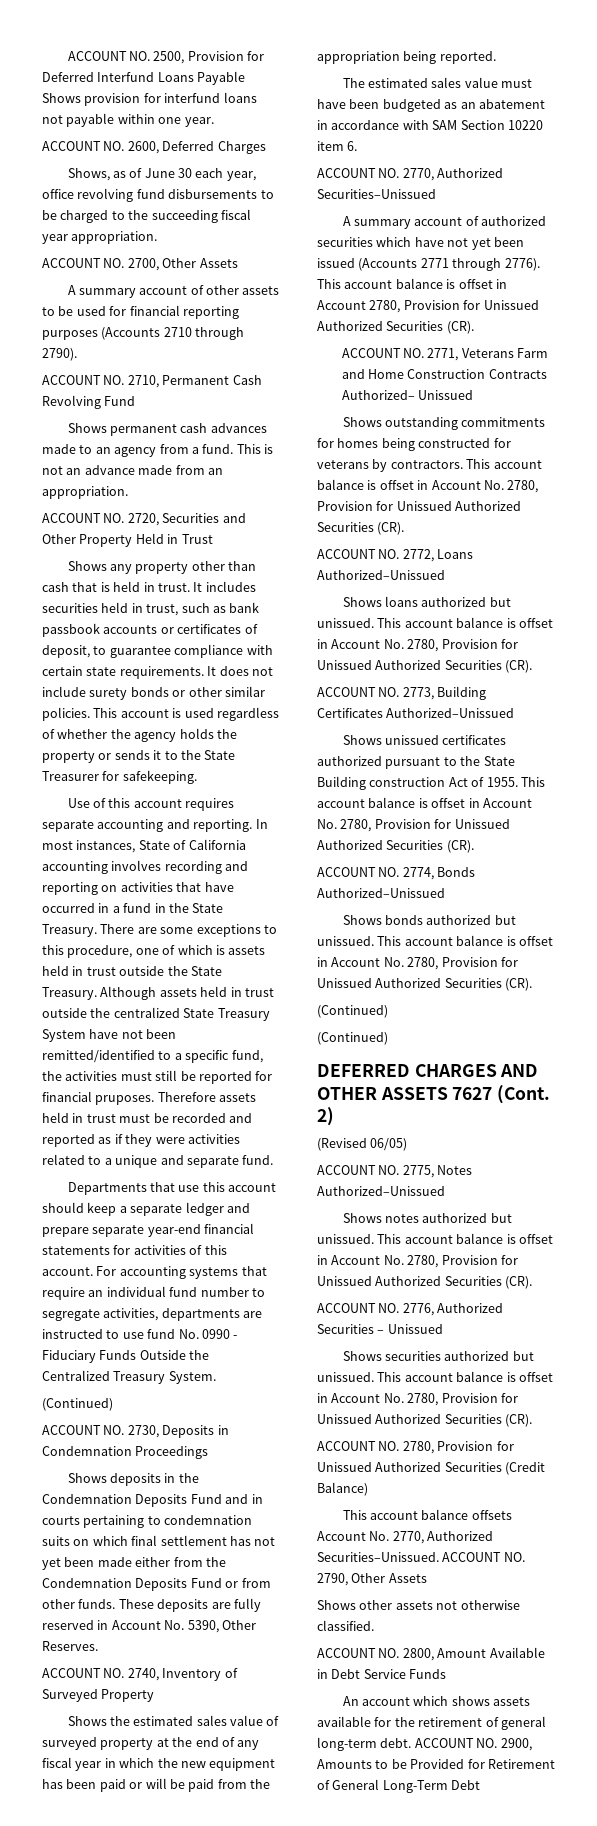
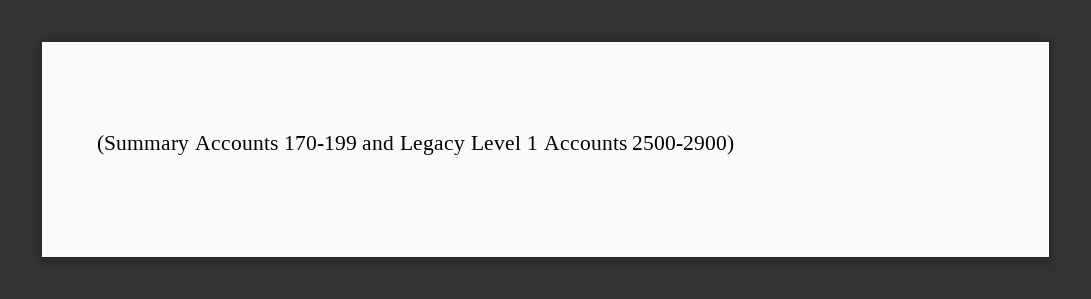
[67,51,265,64] [42,71,246,85] [42,92,257,106] [42,113,214,127] [42,141,266,154] [67,168,256,181] [42,188,274,202] [42,209,251,223] [42,231,158,244] [42,258,238,271] [67,285,280,298] [42,305,239,319] [42,327,245,340] [42,348,77,361] [42,375,262,388] [42,395,136,409] [67,423,267,436] [42,444,273,457] [42,465,223,475] [42,486,128,499] [42,513,246,526] [42,533,213,547] [67,561,257,574] [42,581,256,592] [42,602,260,616] [42,623,258,637] [42,644,273,658] [42,666,273,679] [42,686,265,700] [42,707,279,721] [42,728,237,742] [42,750,236,763] [42,770,197,784] [67,798,235,811] [42,819,268,832] [42,839,246,853] [42,860,249,874] [42,882,234,895] [42,903,224,913] [42,924,277,937] [42,945,266,958] [42,965,222,976] [42,986,274,1000] [42,1007,270,1021] [42,1029,177,1042] [42,1050,263,1063] [42,1070,273,1084] [42,1091,257,1105] [42,1112,253,1123] [42,1134,240,1147] [42,1154,274,1168] [67,1182,277,1195] [42,1202,250,1216] [42,1223,255,1237] [42,1245,227,1255] [42,1266,267,1279] [42,1286,265,1300] [42,1308,263,1321] [42,1329,238,1339] [42,1350,210,1363] [42,1370,216,1384] [42,1398,113,1411] [42,1425,229,1438] [42,1446,209,1459] [67,1473,199,1486] [42,1494,263,1507] [42,1515,253,1528] [42,1535,276,1546] [42,1557,226,1570] [42,1578,271,1591] [42,1598,261,1612] [42,1620,256,1633] [42,1641,98,1651] [42,1668,238,1681] [42,1689,155,1702] [67,1715,280,1726] [42,1737,260,1750] [42,1757,276,1771] [42,1778,270,1792] [317,51,496,64] [342,77,533,88] [317,99,545,112] [317,120,543,130] [317,141,358,151] [317,168,504,181] [317,189,436,199] [342,216,547,229] [317,237,524,250] [317,258,540,271] [317,278,507,289] [317,300,539,313] [317,321,474,334] [341,348,549,361] [341,369,547,379] [341,390,474,400] [342,417,546,430] [317,438,511,451] [317,459,542,472] [317,479,539,493] [317,501,522,511] [317,522,405,535] [317,549,474,562] [317,570,445,580] [342,596,511,607] [317,617,553,628] [317,639,518,652] [317,660,533,673] [317,686,487,700] [317,708,515,718] [342,735,507,745] [317,756,515,769] [317,776,545,790] [317,797,532,808] [317,819,510,832] [317,840,474,853] [317,867,476,880] [317,888,445,898] [342,915,516,925] [317,935,553,946] [317,957,518,970] [317,978,533,991] [317,1005,388,1018] [317,1032,388,1045] [317,1064,539,1077] [317,1085,551,1104] [317,1107,334,1126] [317,1138,408,1151] [317,1165,473,1178] [317,1186,445,1196] [342,1213,512,1223] [317,1233,553,1244] [317,1255,518,1268] [317,1276,533,1289] [317,1303,504,1316] [317,1324,443,1334] [342,1351,534,1361] [317,1371,553,1382] [317,1393,518,1406] [317,1414,533,1427] [317,1441,514,1454] [317,1462,546,1475] [317,1482,368,1496] [342,1509,512,1520] [317,1531,494,1544] [317,1552,525,1562] [317,1573,427,1586] [317,1600,520,1610] [317,1620,374,1631] [317,1647,545,1661] [317,1669,447,1679] [342,1696,531,1706] [317,1716,546,1730] [317,1737,532,1751] [317,1759,555,1769] [317,1779,481,1793] ACCOUNT NO. 2500, Provision for Deferred Interfund Loans Payable Shows provision for interfund loans not payable within one year. // ACCOUNT NO. 2600, Deferred Charges // Shows, as of June 30 each year, office revolving fund disbursements to be charged to the succeeding fiscal year appropriation. // ACCOUNT NO. 2700, Other Assets // A summary account of other assets to be used for financial reporting purposes (Accounts 2710 through 2790). // ACCOUNT NO. 2710, Permanent Cash Revolving Fund // Shows permanent cash advances made to an agency from a fund. This is not an advance made from an appropriation. // ACCOUNT NO. 2720, Securities and Other Property Held in Trust // Shows any property other than cash that is held in trust. It includes securities held in trust, such as bank passbook accounts or certificates of deposit, to guarantee compliance with certain state requirements. It does not include surety bonds or other similar policies. This account is used regardless of whether the agency holds the property or sends it to the State Treasurer for safekeeping. // Use of this account requires separate accounting and reporting. In most instances, State of California accounting involves recording and reporting on activities that have occurred in a fund in the State Treasury. There are some exceptions to this procedure, one of which is assets held in trust outside the State Treasury. Although assets held in trust outside the centralized State Treasury System have not been remitted/identified to a specific fund, the activities must still be reported for financial pruposes. Therefore assets held in trust must be recorded and reported as if they were activities related to a unique and separate fund. // Departments that use this account should keep a separate ledger and prepare separate year-end financial statements for activities of this account. For accounting systems that require an individual fund number to segregate activities, departments are instructed to use fund No. 0990 - Fiduciary Funds Outside the Centralized Treasury System. // (Continued) // ACCOUNT NO. 2730, Deposits in Condemnation Proceedings // Shows deposits in the Condemnation Deposits Fund and in courts pertaining to condemnation suits on which final settlement has not yet been made either from the Condemnation Deposits Fund or from other funds. These deposits are fully reserved in Account No. 5390, Other Reserves. // ACCOUNT NO. 2740, Inventory of Surveyed Property // Shows the estimated sales value of surveyed property at the end of any fiscal year in which the new equipment has been paid or will be paid from the appropriation being reported. // The estimated sales value must have been budgeted as an abatement in accordance with SAM Section 10220 item 6. // ACCOUNT NO. 2770, Authorized Securities–Unissued // A summary account of authorized securities which have not yet been issued (Accounts 2771 through 2776). This account balance is offset in Account 2780, Provision for Unissued Authorized Securities (CR). // ACCOUNT NO. 2771, Veterans Farm and Home Construction Contracts Authorized– Unissued // Shows outstanding commitments for homes being constructed for veterans by contractors. This account balance is offset in Account No. 2780, Provision for Unissued Authorized Securities (CR). // ACCOUNT NO. 2772, Loans Authorized–Unissued // Shows loans authorized but unissued. This account balance is offset in Account No. 2780, Provision for Unissued Authorized Securities (CR). // ACCOUNT NO. 2773, Building Certificates Authorized–Unissued // Shows unissued certificates authorized pursuant to the State Building construction Act of 1955. This account balance is offset in Account No. 2780, Provision for Unissued Authorized Securities (CR). // ACCOUNT NO. 2774, Bonds Authorized–Unissued // Shows bonds authorized but unissued. This account balance is offset in Account No. 2780, Provision for Unissued Authorized Securities (CR). // (Continued) // (Continued) // DEFERRED CHARGES AND OTHER ASSETS 7627 (Cont. 2) // (Revised 06/05) // ACCOUNT NO. 2775, Notes Authorized–Unissued // Shows notes authorized but unissued. This account balance is offset in Account No. 2780, Provision for Unissued Authorized Securities (CR). // ACCOUNT NO. 2776, Authorized Securities – Unissued // Shows securities authorized but unissued. This account balance is offset in Account No. 2780, Provision for Unissued Authorized Securities (CR). // ACCOUNT NO. 2780, Provision for Unissued Authorized Securities (Credit Balance) // This account balance offsets Account No. 2770, Authorized Securities–Unissued. ACCOUNT NO. 2790, Other Assets // Shows other assets not otherwise classified. // ACCOUNT NO. 2800, Amount Available in Debt Service Funds // An account which shows assets available for the retirement of general long-term debt. ACCOUNT NO. 2900, Amounts to be Provided for Retirement of General Long-Term Debt -> [97,135,735,155] (Summary Accounts 170-199 and Legacy Level 1 Accounts 2500-2900)

